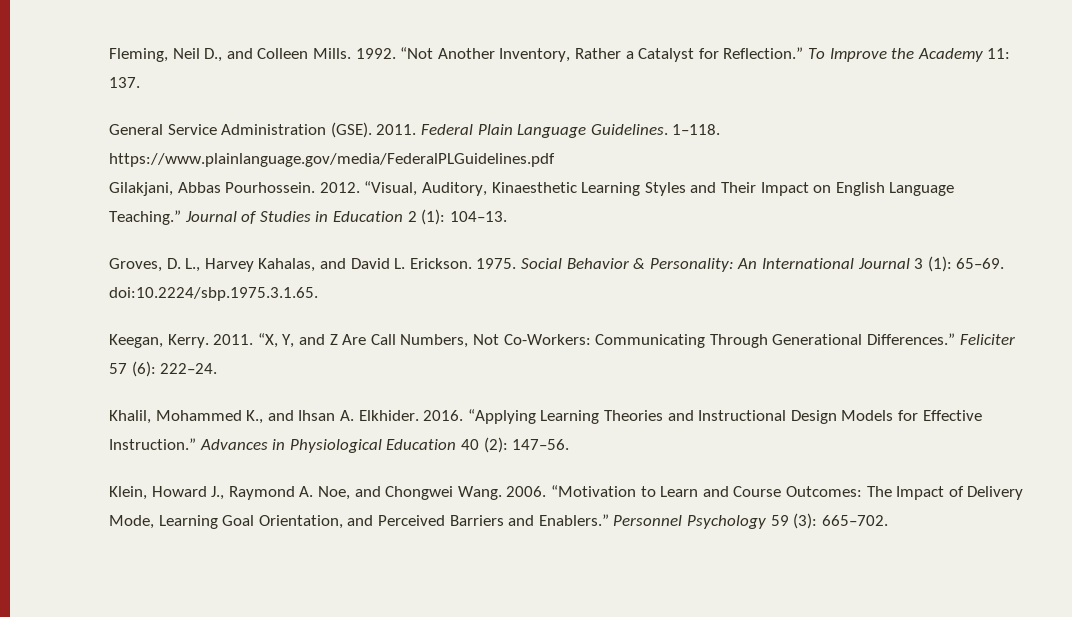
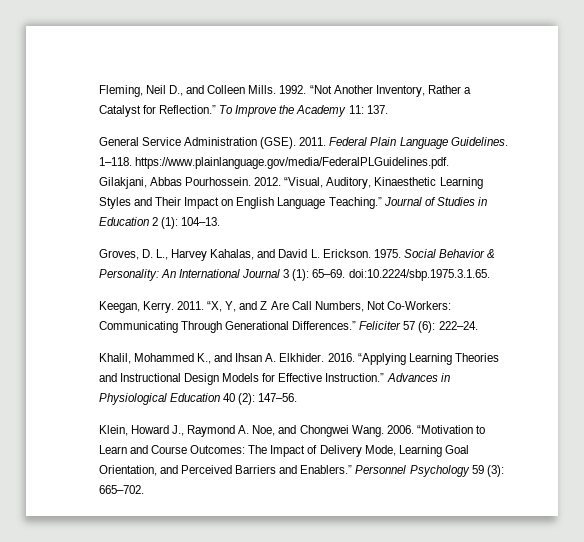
[109,153,556,167] https://www.plainlanguage.gov/media/FederalPLGuidelines.pdf -> [134,157,449,169] https://www.plainlanguage.gov/media/FederalPLGuidelines.pdf.

